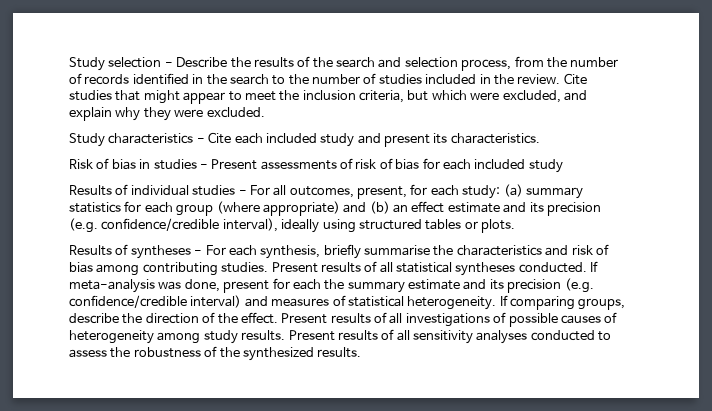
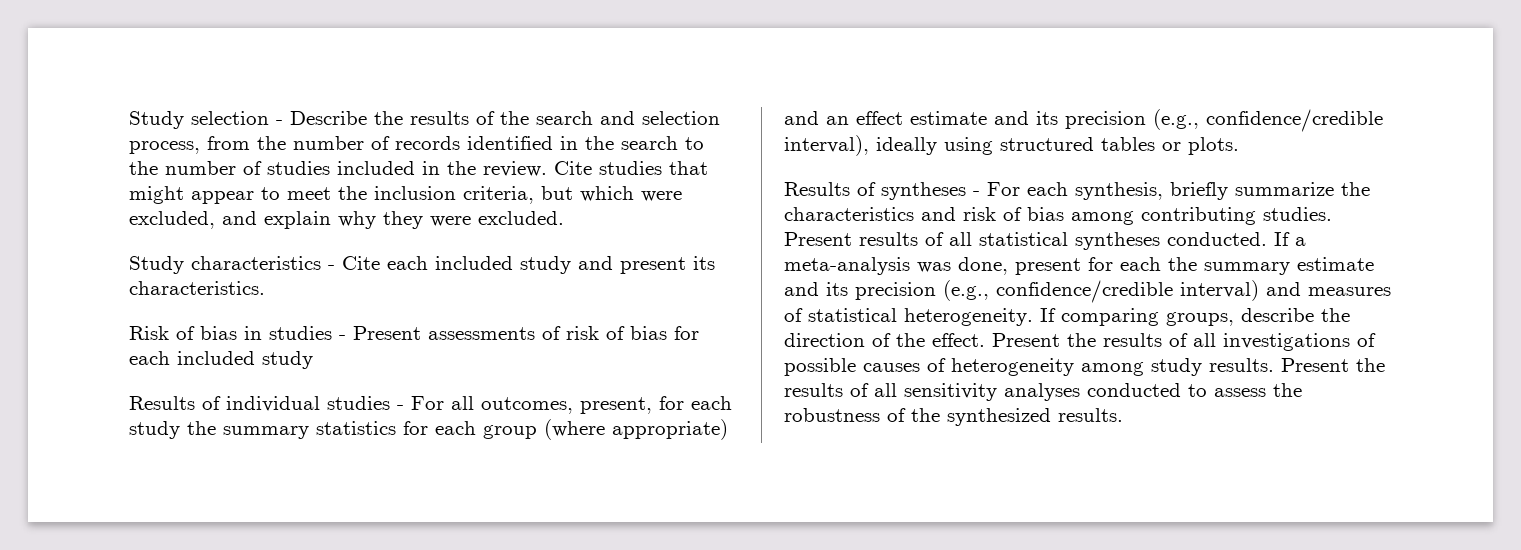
[462,184,523,199] study: (a) -> [129,421,216,439] study the
[369,201,390,214] (b) -> (819, 118) none
[69,218,98,233] (e.g. -> [1153,109,1199,130] (e.g.,
[364,245,430,256] summarise -> [1235,182,1334,196] summarize
(599, 266) none -> [1295,237,1306,246] a
[564,278,594,293] (e.g. -> [943,280,989,301] (e.g.,
(328, 318) none -> [1067,333,1096,347] the
(335, 335) none -> [1356,358,1385,372] the

